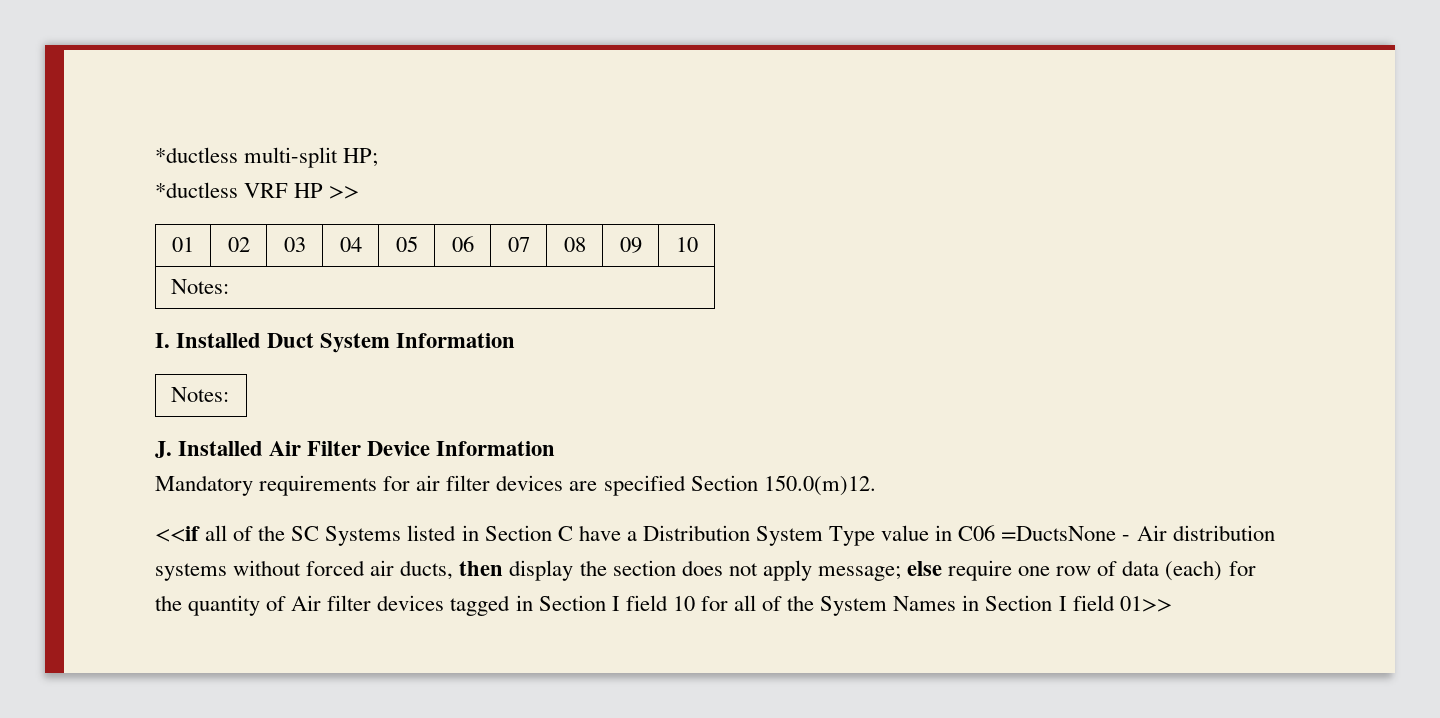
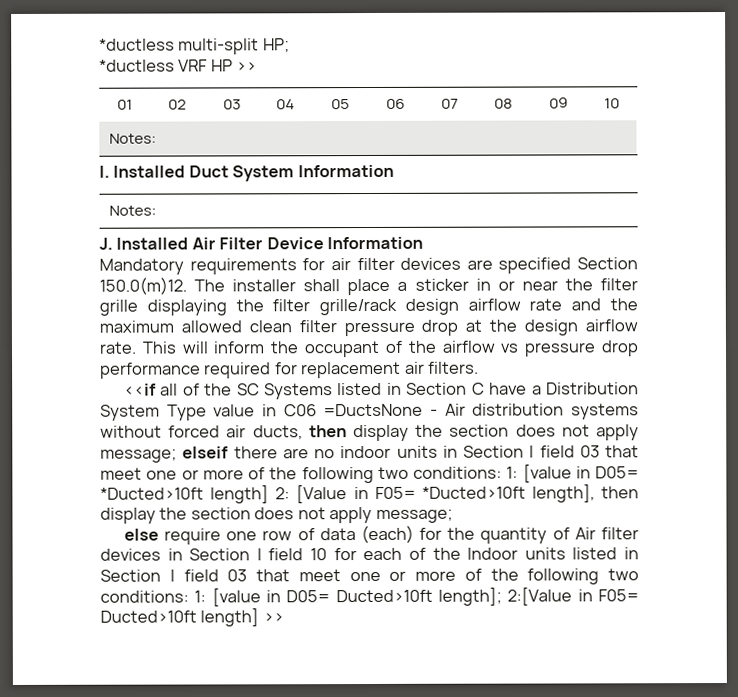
(876, 485) none -> [194,278,638,296] [99,298,638,316] [99,319,639,337] [99,340,639,358] [100,361,480,379] The installer shall place a sticker in or near the filter grille displaying the filter grille/rack design airflow rate and the maximum allowed clean filter pressure drop at the design airflow rate. This will inform the occupant of the airflow vs pressure drop performance required for replacement air filters.
(901, 573) none -> [182,445,639,459] [100,464,639,484] [100,484,639,504] [100,506,453,524] elseif there are no indoor units in Section I field 03 that meet one or more of the following two conditions: 1: [value in D05= *Ducted>10ft length] 2: [Value in F05= *Ducted>10ft length], then display the section does not apply message; //
[450,595,511,616] tagged -> (161, 554) none
[733,595,1172,616] all of the System Names in Section I field 01>> -> [363,547,640,561] [100,568,639,585] [100,587,639,607] [100,608,284,627] each of the Indoor units listed in Section I field 03 that meet one or more of the following two conditions: 1: [value in D05= Ducted>10ft length]; 2:[Value in F05= Ducted>10ft length] >>

